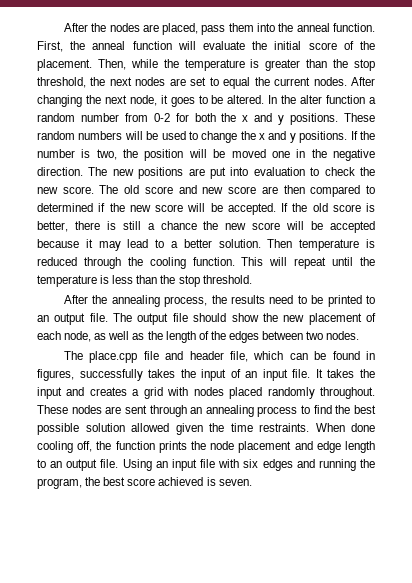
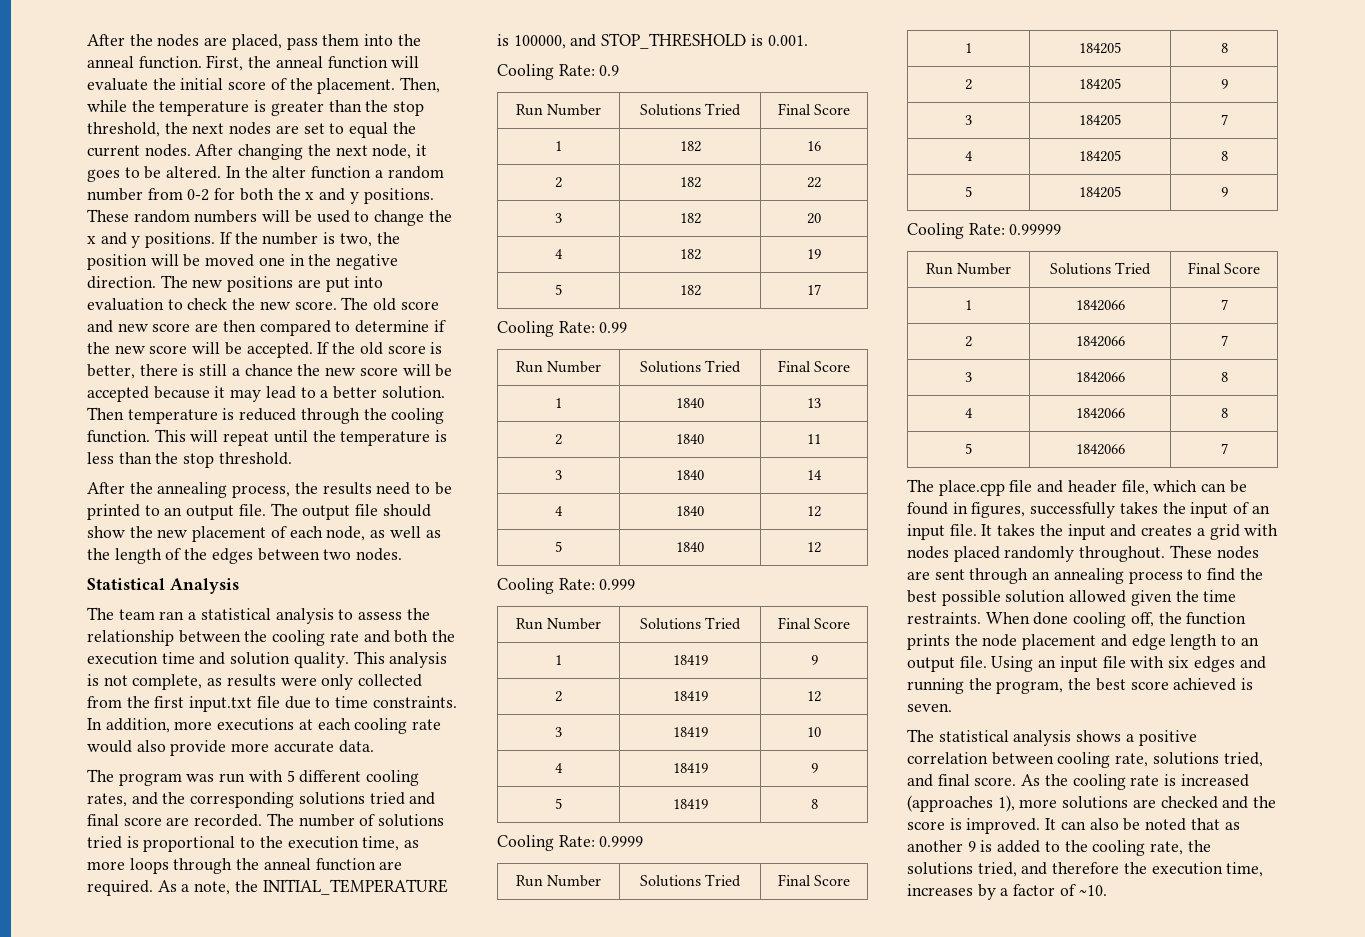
[37,203,93,212] determined -> [355,320,430,333] determine
(360, 335) none -> [87,578,239,594] [87,607,430,624] [87,630,456,646] [87,651,448,668] [87,674,423,690] [87,696,457,712] [87,718,442,734] [87,740,374,756] [87,769,420,786] [87,792,436,808] [87,813,445,827] [87,836,420,852] [87,858,403,874] [87,879,448,896] [497,33,808,49] [497,64,620,80] [515,104,602,116] [639,103,742,116] [777,103,851,115] [555,141,562,151] [679,141,701,152] [807,141,821,151] [555,177,562,188] [679,177,701,188] [807,177,821,188] [555,213,562,223] [679,213,701,224] [807,213,821,224] [555,249,563,259] [679,249,701,260] [807,249,821,259] [555,284,562,295] [679,285,701,296] [807,284,821,295] [497,321,628,337] [515,361,602,373] [639,360,742,373] [777,360,851,372] [555,398,562,408] [676,398,704,408] [807,398,821,408] [555,434,562,445] [676,434,704,444] [807,434,821,444] [555,470,562,480] [676,470,704,480] [807,470,822,480] [555,506,563,516] [676,506,704,516] [807,506,821,517] [555,541,562,552] [676,542,704,552] [807,542,821,553] [497,578,636,594] [515,618,602,630] [639,617,742,630] [777,617,851,629] [555,655,562,665] [672,655,708,665] [810,655,818,665] [555,691,562,702] [672,691,708,701] [807,691,821,702] [555,727,562,737] [672,727,708,737] [807,727,821,737] [555,763,563,773] [672,763,708,773] [810,763,818,773] [555,798,562,809] [672,799,708,809] [810,799,818,809] [497,835,644,851] [515,875,602,887] [639,874,742,887] [777,874,851,886] [965,43,972,53] [1079,42,1121,54] [1220,43,1228,53] [965,79,972,90] [1079,78,1121,90] [1220,79,1228,89] [965,115,972,125] [1079,114,1121,126] [1220,114,1228,125] [965,151,973,161] [1079,150,1121,162] [1220,151,1228,161] [965,186,972,197] [1079,186,1121,198] [1220,187,1228,197] [907,223,1062,239] [925,263,1012,275] [1049,262,1152,275] [1187,262,1261,274] [965,300,972,310] [1075,300,1125,311] [1220,299,1228,310] [965,336,972,347] [1075,336,1125,347] [1220,335,1228,346] [965,372,972,382] [1075,372,1125,383] [1220,372,1228,382] [965,408,973,418] [1075,408,1125,419] [1220,408,1228,418] [965,443,972,454] [1075,444,1125,455] [1220,443,1228,454] // Statistical Analysis // The team ran a statistical analysis to assess the relationship between the cooling rate and both the execution time and solution quality. This analysis is not complete, as results were only collected from the first input.txt file due to time constraints. In addition, more executions at each cooling rate would also provide more accurate data. // The program was run with 5 different cooling rates, and the corresponding solutions tried and final score are recorded. The number of solutions tried is proportional to the execution time, as more loops through the anneal function are required. As a note, the INITIAL_TEMPERATURE is 100000, and STOP_THRESHOLD is 0.001. // Cooling Rate: 0.9 // Run Number | Solutions Tried | Final Score // 1 | 182 | 16 // 2 | 182 | 22 // 3 | 182 | 20 // 4 | 182 | 19 // 5 | 182 | 17 // Cooling Rate: 0.99 // Run Number | Solutions Tried | Final Score // 1 | 1840 | 13 // 2 | 1840 | 11 // 3 | 1840 | 14 // 4 | 1840 | 12 // 5 | 1840 | 12 // Cooling Rate: 0.999 // Run Number | Solutions Tried | Final Score // 1 | 18419 | 9 // 2 | 18419 | 12 // 3 | 18419 | 10 // 4 | 18419 | 9 // 5 | 18419 | 8 // Cooling Rate: 0.9999 // Run Number | Solutions Tried | Final Score // 1 | 184205 | 8 // 2 | 184205 | 9 // 3 | 184205 | 7 // 4 | 184205 | 8 // 5 | 184205 | 9 // Cooling Rate: 0.99999 // Run Number | Solutions Tried | Final Score // 1 | 1842066 | 7 // 2 | 1842066 | 7 // 3 | 1842066 | 8 // 4 | 1842066 | 8 // 5 | 1842066 | 7
(252, 482) none -> [907,729,1197,746] [907,752,1263,768] [907,774,1249,790] [907,795,1277,812] [907,818,1240,834] [907,840,1211,856] [907,862,1264,877] [907,884,1107,900] // The statistical analysis shows a positive correlation between cooling rate, solutions tried, and final score. As the cooling rate is increased (approaches 1), more solutions are checked and the score is improved. It can also be noted that as another 9 is added to the cooling rate, the solutions tried, and therefore the execution time, increases by a factor of ~10.

